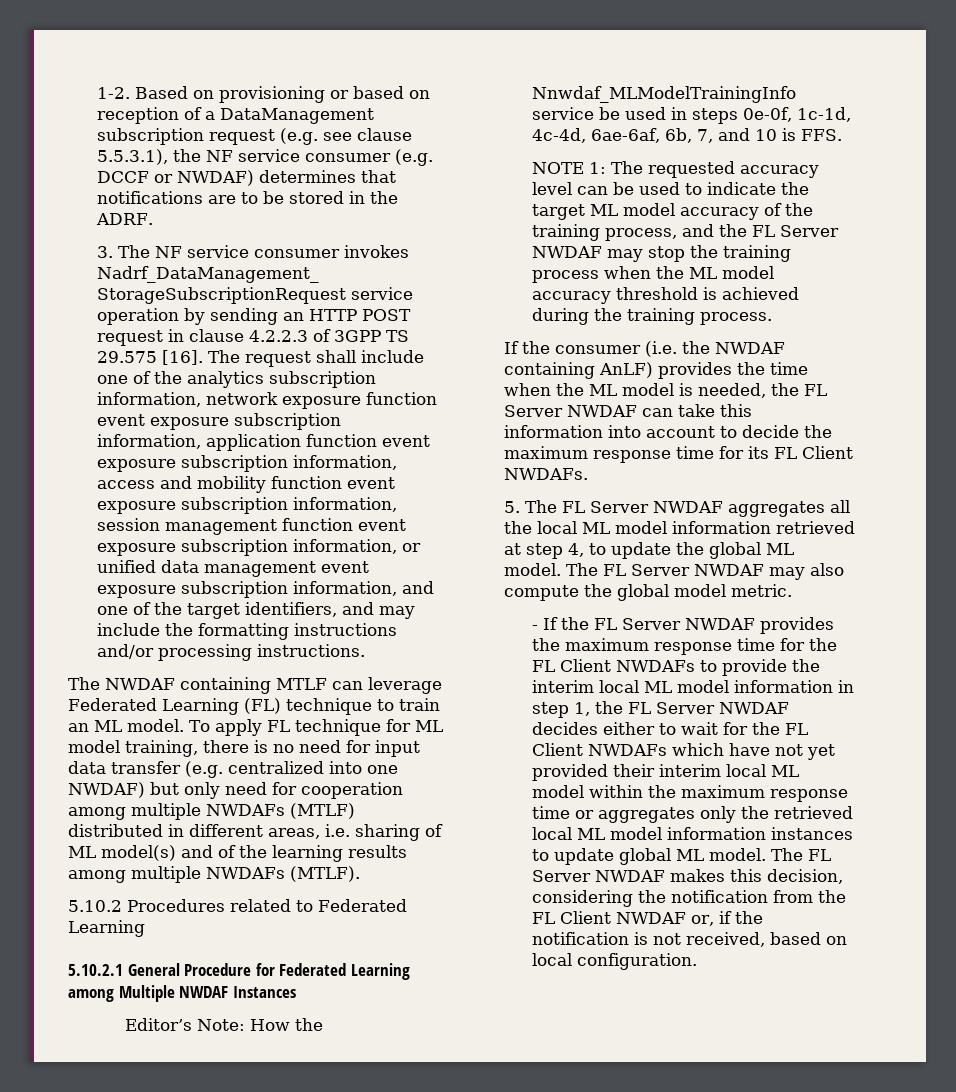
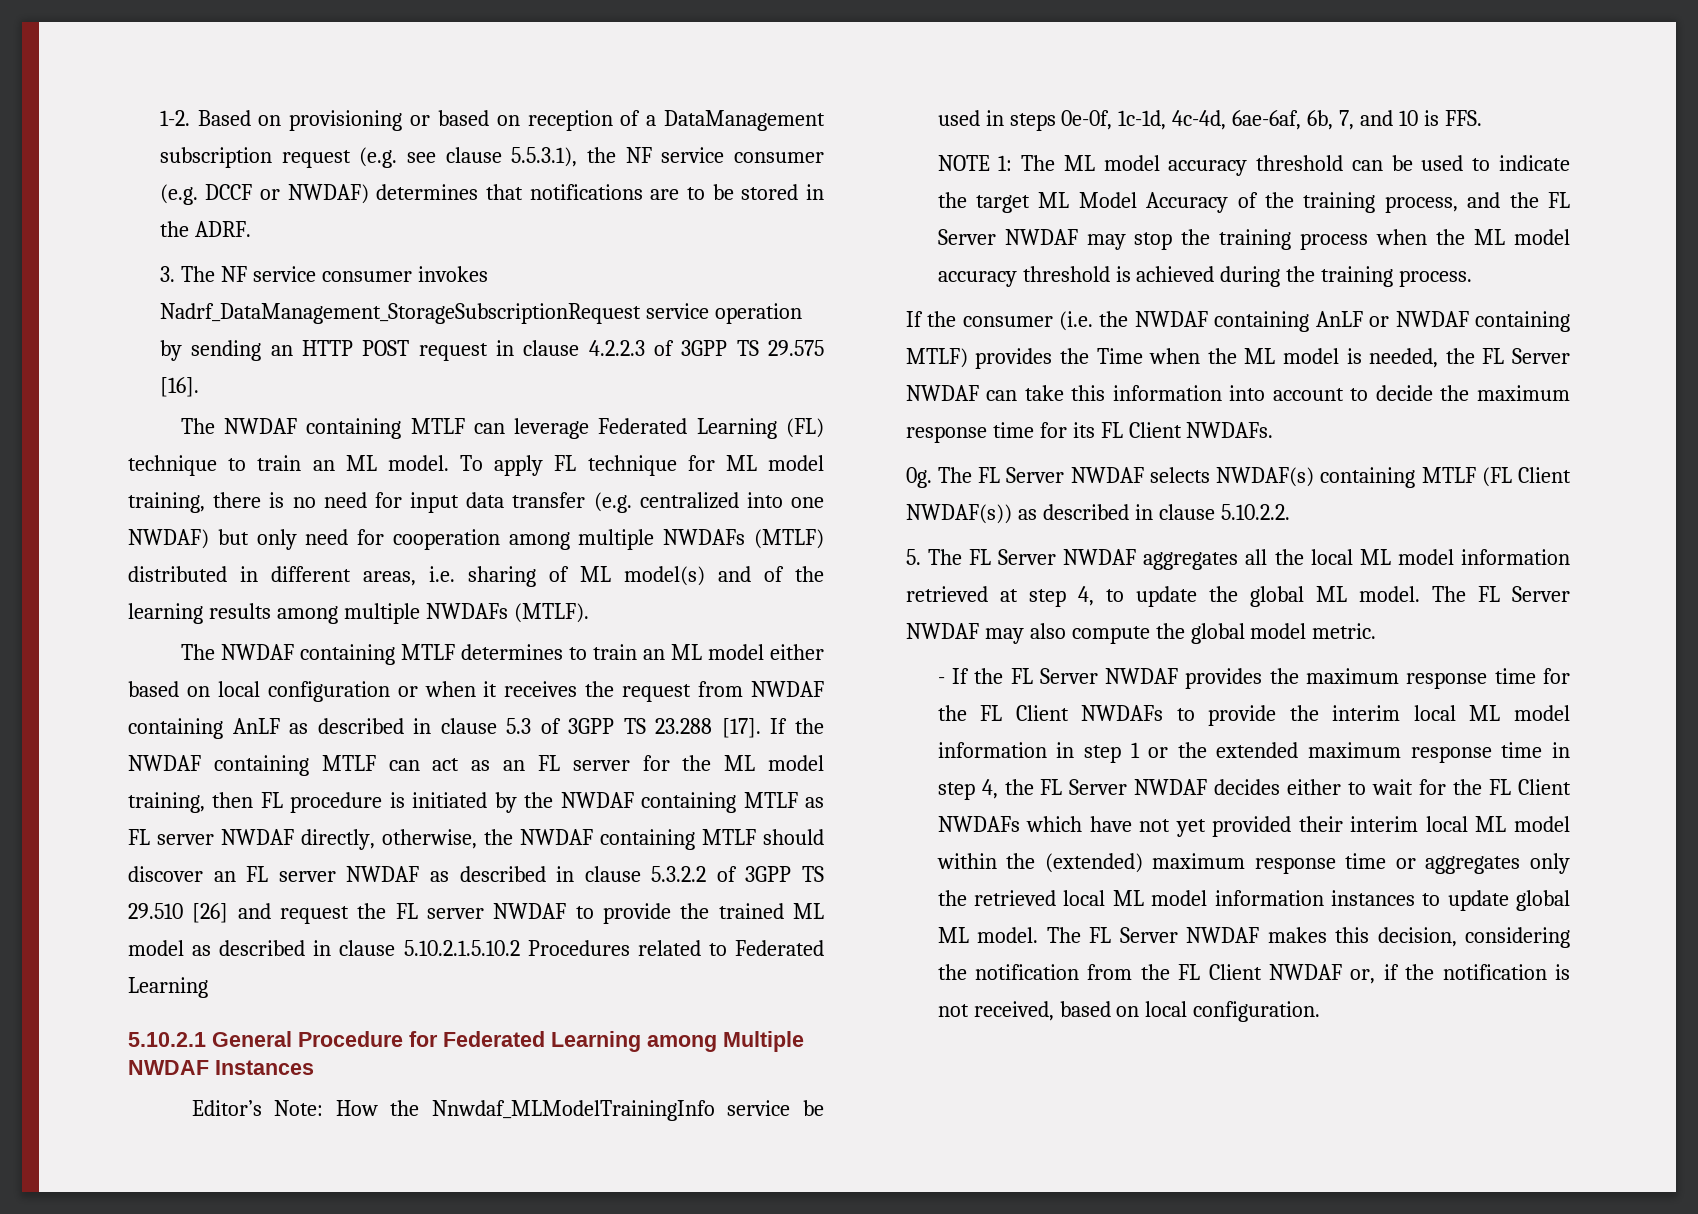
[207,350,424,367] [96,371,376,388] [96,392,437,409] [96,413,341,430] [96,434,430,451] [96,455,397,472] [96,476,395,493] [96,497,397,514] [96,518,406,535] [96,539,421,556] [96,560,369,577] [96,581,434,598] [96,602,415,619] [96,623,397,640] [96,644,365,661] The request shall include one of the analytics subscription information, network exposure function event exposure subscription information, application function event exposure subscription information, access and mobility function event exposure subscription information, session management function event exposure subscription information, or unified data management event exposure subscription information, and one of the target identifiers, and may include the formatting instructions and/or processing instructions. -> (199, 387) none
[68,900,122,912] 5.10.2 -> [180,644,825,665] [128,681,824,702] [128,718,825,739] [128,755,824,776] [128,792,824,813] [128,829,824,850] [128,866,825,882] [128,903,825,924] [128,940,520,956] The NWDAF containing MTLF determines to train an ML model either based on local configuration or when it receives the request from NWDAF containing AnLF as described in clause 5.3 of 3GPP TS 23.288 [17]. If the NWDAF containing MTLF can act as an FL server for the ML model training, then FL procedure is initiated by the NWDAF containing MTLF as FL server NWDAF directly, otherwise, the NWDAF containing MTLF should discover an FL server NWDAF as described in clause 5.3.2.2 of 3GPP TS 29.510 [26] and request the FL server NWDAF to provide the trained ML model as described in clause 5.10.2.1.5.10.2
[648,161,820,178] [532,182,573,195] requested accuracy level -> [1063,155,1344,176] ML model accuracy threshold
[623,203,760,220] model accuracy -> [1078,192,1229,213] Model Accuracy
[598,362,808,379] AnLF) provides the time -> [1315,311,1570,332] [905,348,1143,369] AnLF or NWDAF containing MTLF) provides the Time
(588, 474) none -> [905,467,1571,488] [905,504,1290,524] // 0g. The FL Server NWDAF selects NWDAF(s) containing MTLF (FL Client NWDAF(s)) as described in clause 5.10.2.2.
[574,702,591,716] 1, -> [1130,742,1570,763] [937,779,998,800] 1 or the extended maximum response time in step 4,
(677, 791) none -> [1044,853,1143,873] (extended)

